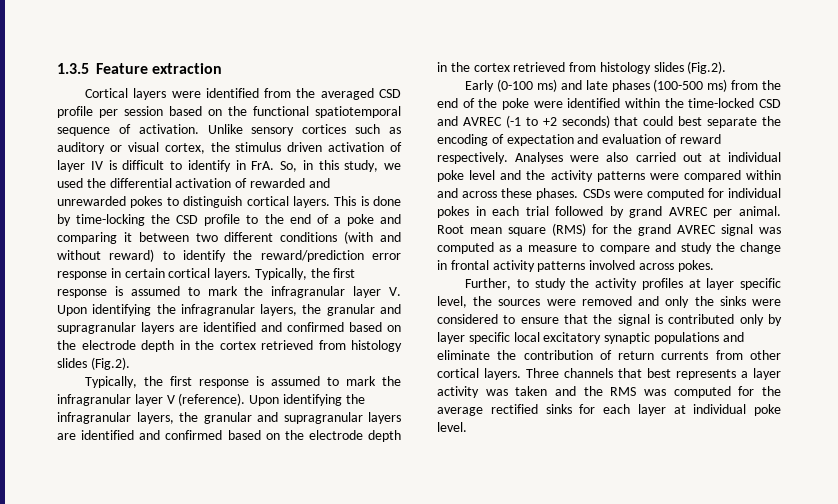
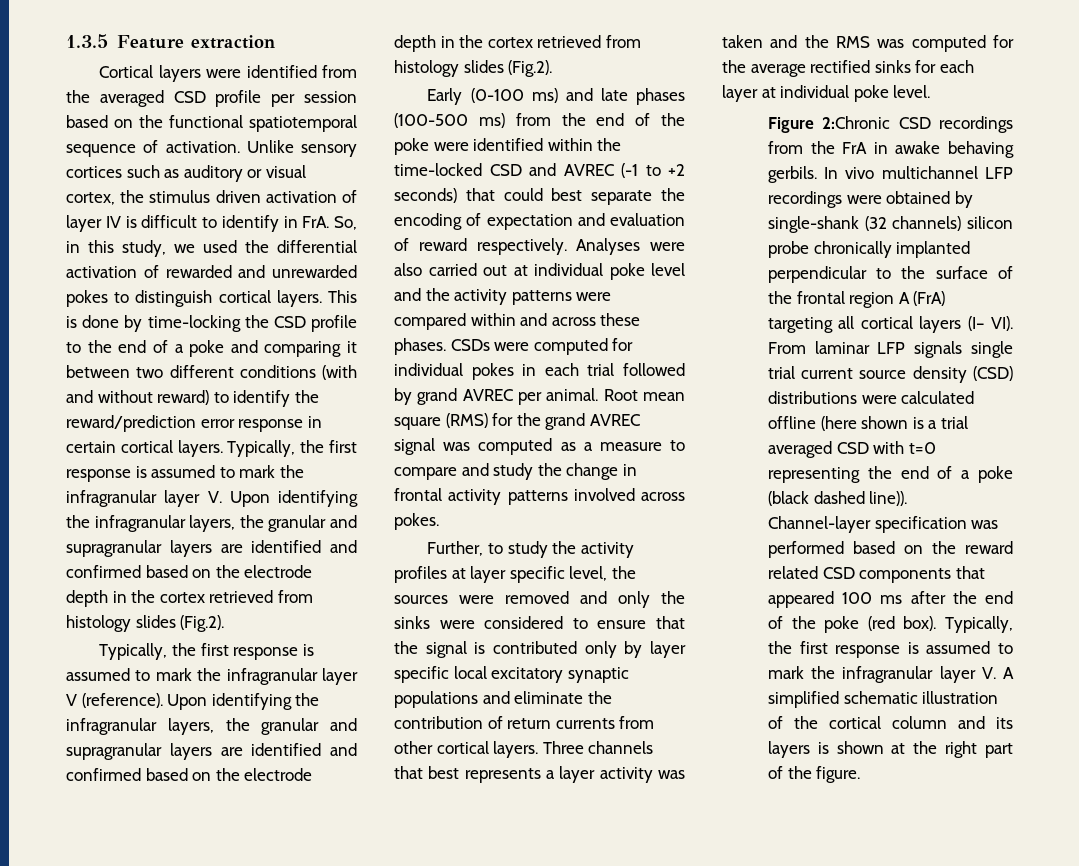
(467, 427) none -> [767,116,1013,133] [767,141,1014,158] [767,166,1013,183] [767,191,973,208] [767,216,1013,233] [767,241,971,258] [767,266,1013,283] [767,291,946,308] [767,316,1013,333] [767,341,1013,358] [767,366,1013,383] [767,391,975,404] [767,416,968,431] [767,441,936,458] [767,466,1013,483] [767,491,908,506] [767,516,999,533] [767,541,1013,558] [767,566,985,583] [767,591,1013,608] [767,616,1014,633] [767,641,1013,658] [767,666,1014,683] [767,691,999,708] [767,716,1013,729] [767,741,1013,758] [767,766,861,783] // Figure 2:Chronic CSD recordings from the FrA in awake behaving gerbils. In vivo multichannel LFP recordings were obtained by single-shank (32 channels) silicon probe chronically implanted perpendicular to the surface of the frontal region A (FrA) targeting all cortical layers (I– VI). From laminar LFP signals single trial current source density (CSD) distributions were calculated offline (here shown is a trial averaged CSD with t=0 representing the end of a poke (black dashed line)). Channel-layer specification was performed based on the reward related CSD components that appeared 100 ms after the end of the poke (red box). Typically, the first response is assumed to mark the infragranular layer V. A simplified schematic illustration of the cortical column and its layers is shown at the right part of the figure.

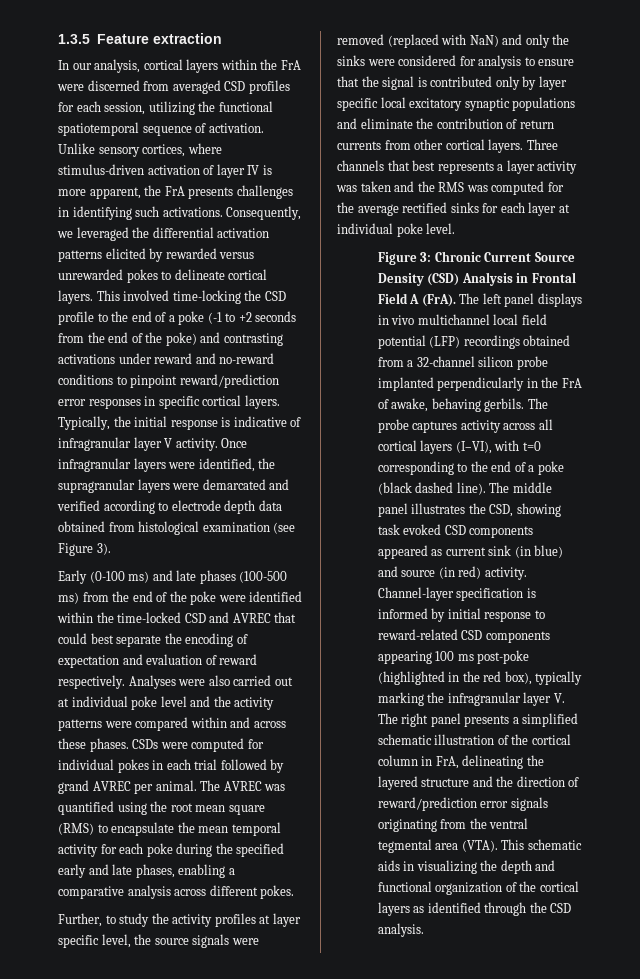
[99,65,357,82] [66,90,358,107] [66,115,133,128] Cortical layers were identified from the averaged CSD profile per session based on -> [58,59,301,73] [57,80,290,94] [58,101,195,115] In our analysis, cortical layers within the FrA were discerned from averaged CSD profiles for each session, utilizing
[66,165,306,182] [66,190,261,205] cortices such as auditory or visual cortex, the stimulus driven -> [142,143,222,157] [58,164,144,175] cortices, where stimulus-driven
[141,215,357,232] [66,240,357,257] [66,265,266,278] difficult to identify in FrA. So, in this study, we used the differential activation of rewarded and -> [58,185,293,199] [58,206,302,220] [57,227,270,241] [58,248,255,262] more apparent, the FrA presents challenges in identifying such activations. Consequently, we leveraged the differential activation patterns elicited by rewarded versus
[135,290,213,307] distinguish -> [174,269,225,280] delineate
[66,315,143,332] is done by -> [123,290,170,301] involved
[230,340,357,357] [66,365,357,380] [66,390,319,407] [66,415,322,432] [66,441,116,453] and comparing it between two different conditions (with and without reward) to identify the reward/prediction error response in certain -> [207,311,297,324] [58,332,283,346] [58,353,275,364] [58,374,279,388] [58,396,200,409] (-1 to +2 seconds from the end of the poke) and contrasting activations under reward and no-reward conditions to pinpoint reward/prediction error responses in specific
[329,440,357,453] [66,465,304,482] [66,490,358,507] [66,515,357,532] [66,540,357,557] [66,565,313,578] [66,590,313,607] [66,615,225,632] [99,643,314,660] [66,668,358,685] [66,693,320,710] [66,718,357,735] [66,743,357,760] [66,768,313,781] [394,35,641,52] [394,60,553,77] first response is assumed to mark the infragranular layer V. Upon identifying the infragranular layers, the granular and supragranular layers are identified and confirmed based on the electrode depth in the cortex retrieved from histology slides (Fig.2). // Typically, the first response is assumed to mark the infragranular layer V (reference). Upon identifying the infragranular layers, the granular and supragranular layers are identified and confirmed based on the electrode depth in the cortex retrieved from histology slides (Fig.2). -> [134,416,302,430] [58,437,248,451] [58,458,276,472] [58,479,290,493] [57,500,282,514] [58,521,296,535] [58,543,111,556] initial response is indicative of infragranular layer V activity. Once infragranular layers were identified, the supragranular layers were demarcated and verified according to electrode depth data obtained from histological examination (see Figure 3).
[620,163,685,178] [394,188,457,203] (-1 to +2 seconds) -> (271, 618) none
[603,389,685,401] [394,413,640,430] [394,438,685,455] [394,463,637,480] [394,488,685,505] Root mean square (RMS) for the grand AVREC signal was computed as a measure to compare and study the change in frontal activity patterns involved across -> [200,780,286,791] [58,801,265,815] [58,822,281,836] [58,843,285,857] [58,864,235,878] [58,885,258,899] The AVREC was quantified using the root mean square (RMS) to encapsulate the mean temporal activity for each poke during the specified early and late phases, enabling a comparative analysis across different
[394,591,569,604] sources were removed -> [154,934,259,948] [337,34,499,48] source signals were removed (replaced with NaN)
(564, 622) none -> [459,55,522,69] for analysis
[822,116,1013,133] [767,141,1014,158] [767,166,1013,183] [767,191,973,208] [767,216,1013,233] [767,241,971,258] [767,266,1013,283] [767,291,946,308] [767,316,1013,333] [767,341,1013,358] [767,366,1013,383] [767,391,975,404] [767,416,968,431] [767,441,936,458] [767,467,860,483] 2:Chronic CSD recordings from the FrA in awake behaving gerbils. In vivo multichannel LFP recordings were obtained by single-shank (32 channels) silicon probe chronically implanted perpendicular to the surface of the frontal region A (FrA) targeting all cortical layers (I– VI). From laminar LFP signals single trial current source density (CSD) distributions were calculated offline (here shown is a trial averaged CSD with t=0 representing -> [420,251,575,262] [377,272,576,286] [377,293,582,307] [377,314,547,325] [377,335,571,349] [377,356,548,370] [377,377,582,391] [377,398,548,412] [377,419,553,433] [377,440,541,454] [377,461,468,475] 3: Chronic Current Source Density (CSD) Analysis in Frontal Field A (FrA). The left panel displays in vivo multichannel local field potential (LFP) recordings obtained from a 32-channel silicon probe implanted perpendicularly in the FrA of awake, behaving gerbils. The probe captures activity across all cortical layers (I–VI), with t=0 corresponding to
[869,491,908,506] [767,516,999,533] [767,541,1013,558] [767,566,985,583] [767,591,1013,608] [767,616,1014,633] [767,641,1013,658] [767,666,1014,683] line)). Channel-layer specification was performed based on the reward related CSD components that appeared 100 ms after the end of the poke (red box). Typically, the first response is assumed to mark the infragranular layer V. A -> [456,482,552,495] [377,503,561,517] [377,524,534,538] [377,545,564,559] [377,566,527,580] [377,587,536,601] [377,608,545,622] [377,629,550,643] [377,650,530,664] [377,671,583,685] [377,692,565,706] [377,713,519,727] line). The middle panel illustrates the CSD, showing task evoked CSD components appeared as current sink (in blue) and source (in red) activity. Channel-layer specification is informed by initial response to reward-related CSD components appearing 100 ms post-poke (highlighted in the red box), typically marking the infragranular layer V. The right panel presents a
[957,716,1013,729] [767,741,1013,758] [767,766,861,783] and its layers is shown at the right part of the figure. -> [421,755,544,769] [377,776,580,790] [377,797,548,811] [377,818,529,832] [377,839,582,853] [377,860,556,874] [377,881,579,895] [377,902,572,916] [377,923,424,937] in FrA, delineating the layered structure and the direction of reward/prediction error signals originating from the ventral tegmental area (VTA). This schematic aids in visualizing the depth and functional organization of the cortical layers as identified through the CSD analysis.

